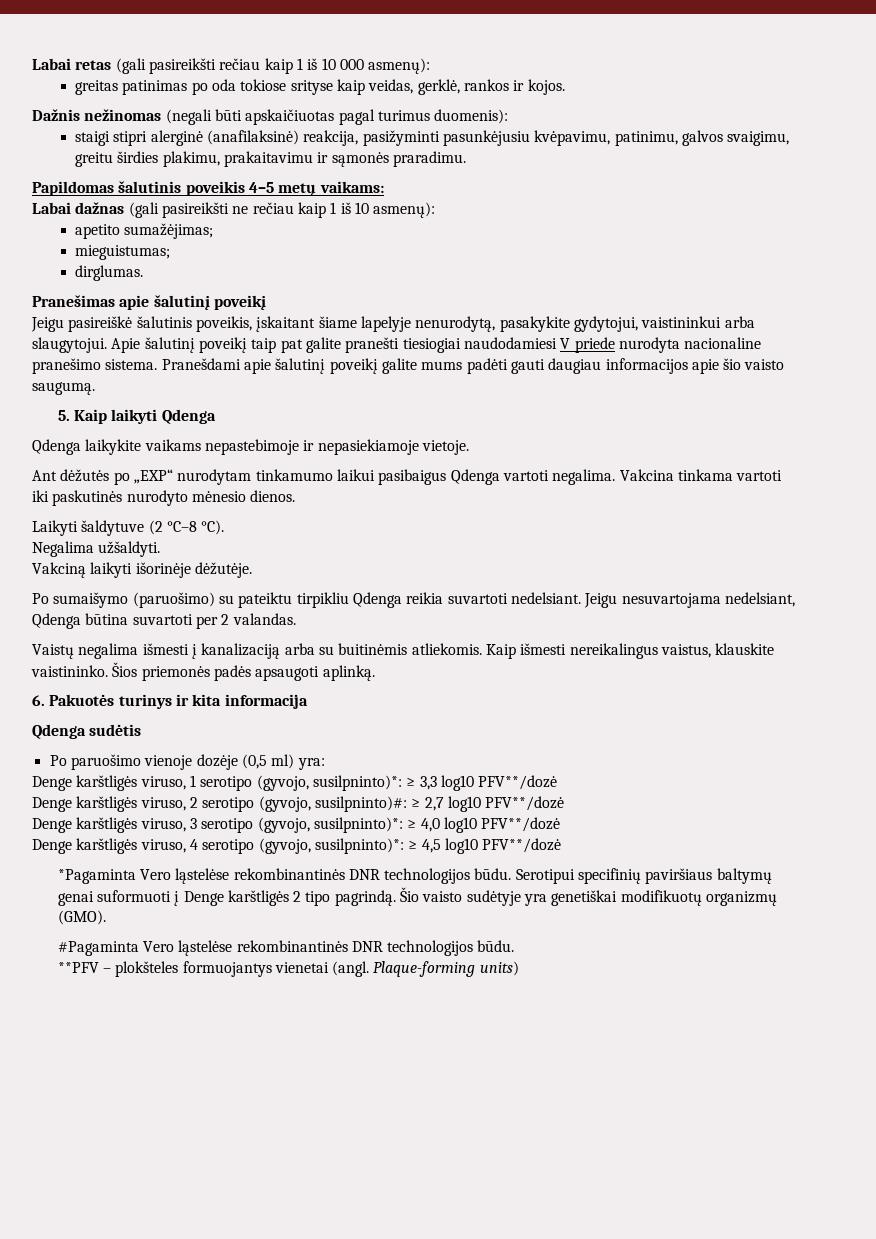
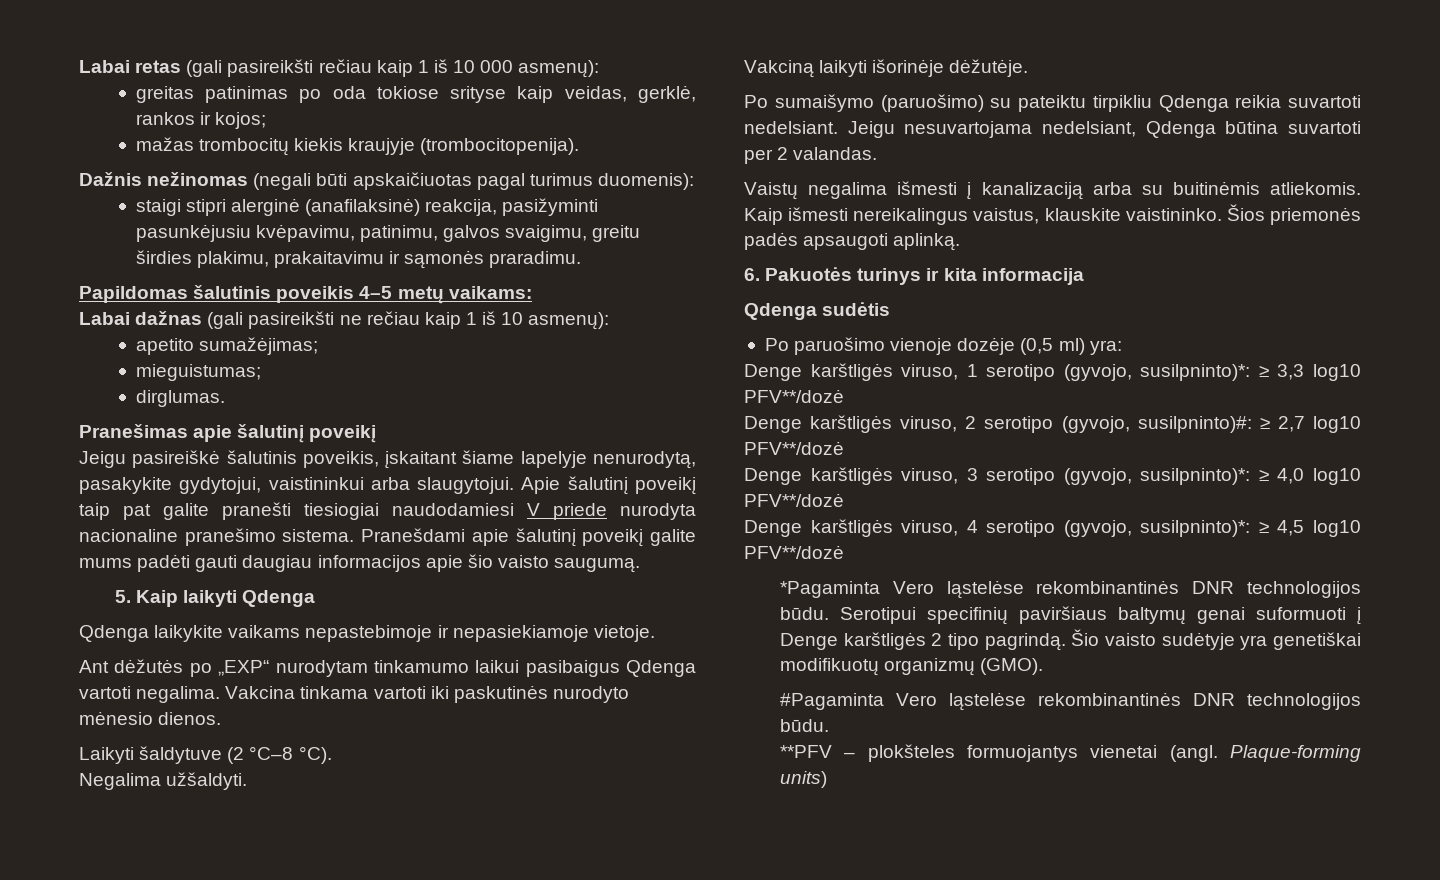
[527,79,565,95] kojos. -> [214,112,266,129] [135,137,580,156] kojos; // mažas trombocitų kiekis kraujyje (trombocitopenija).

